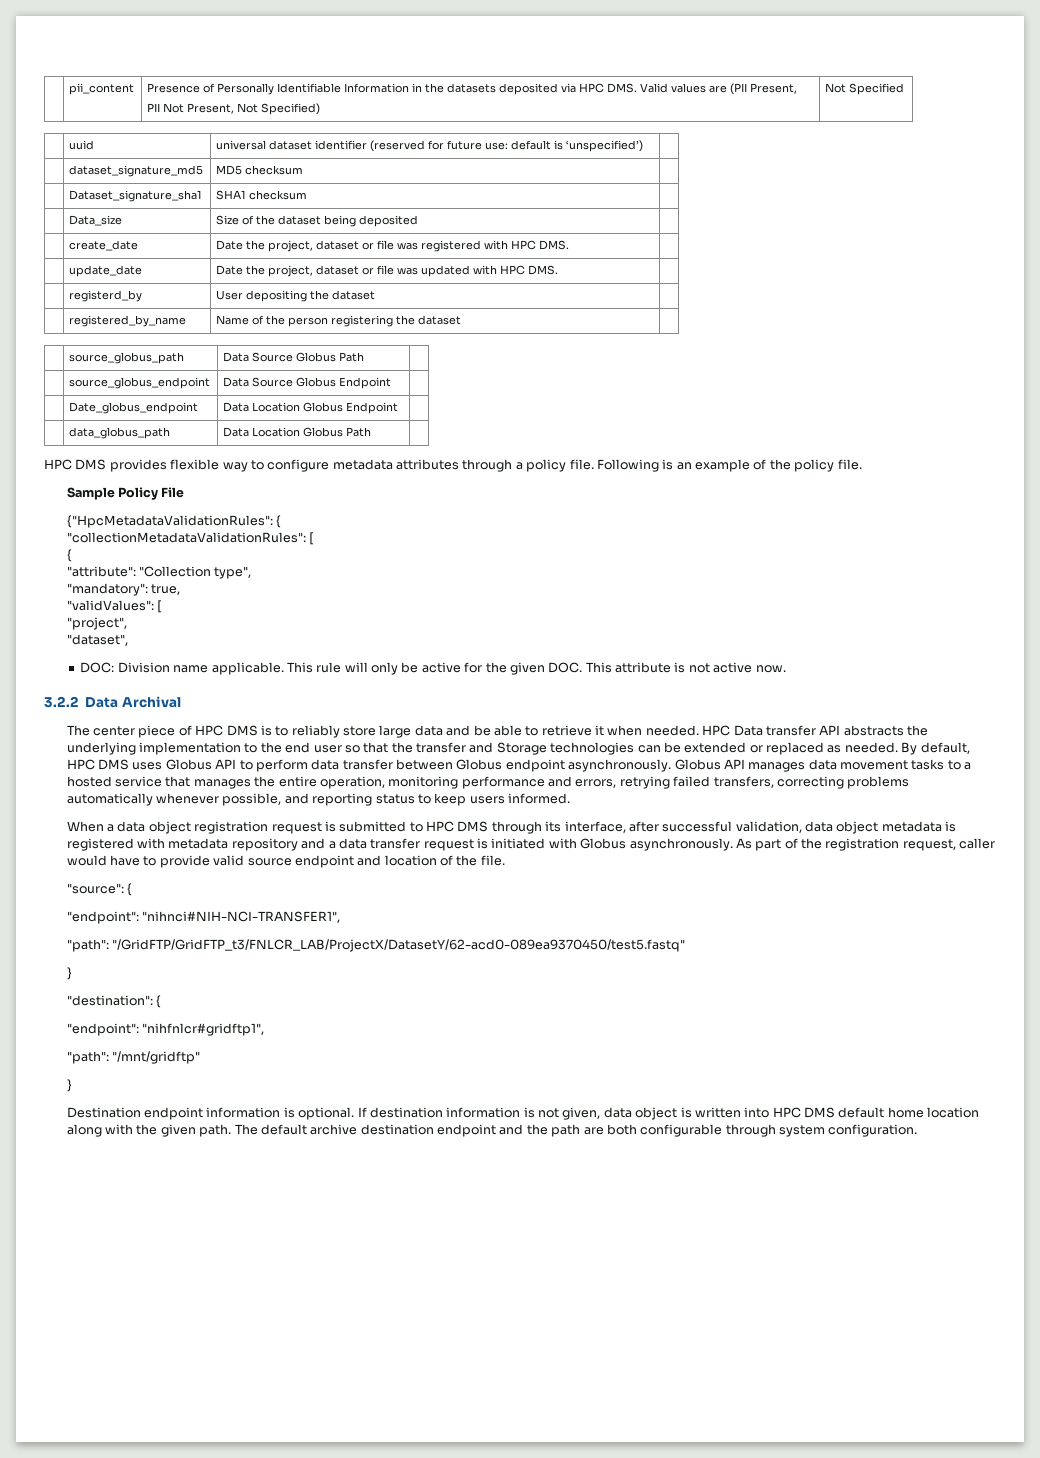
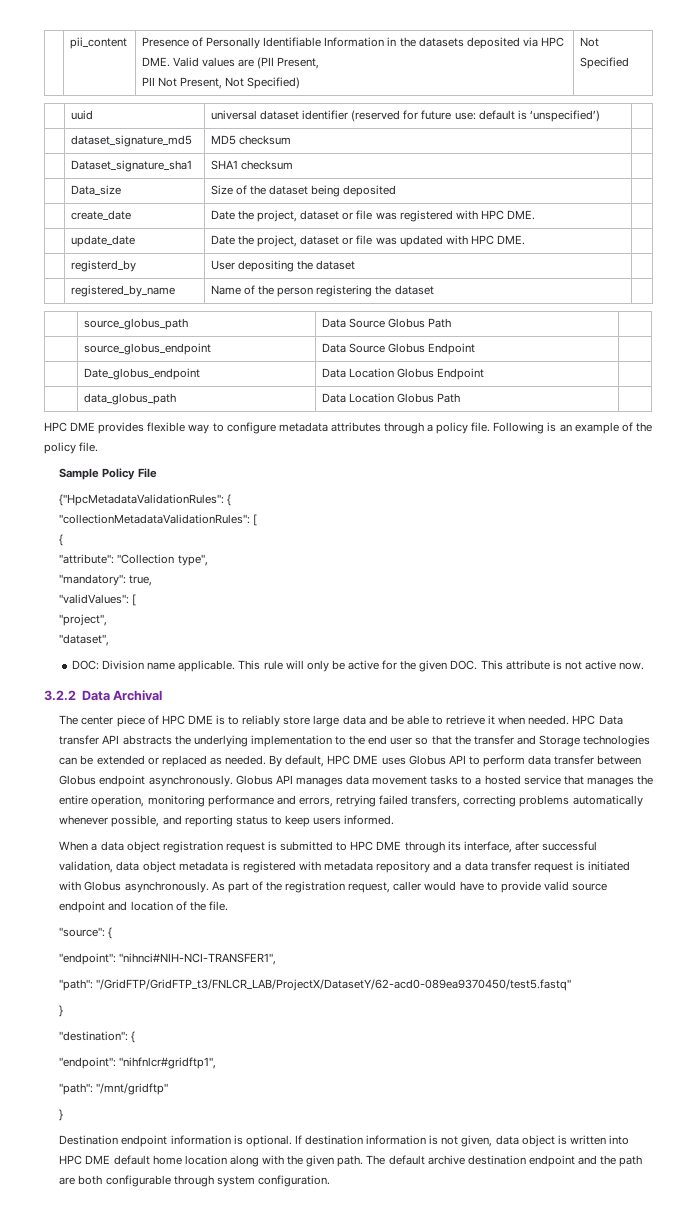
[607,83,638,93] DMS. -> [141,57,170,67] DME.
[539,240,570,250] DMS. -> [506,210,535,220] DME.
[528,265,559,275] DMS. -> [496,235,525,245] DME.
[75,459,107,470] DMS -> [70,422,96,431] DME
[226,725,258,736] DMS -> [187,715,213,724] DME
[97,759,129,770] DMS -> [353,755,379,764] DME
[457,821,489,832] DMS -> [376,841,402,850] DME
[803,1107,835,1118] DMS -> [85,1155,111,1164] DME

